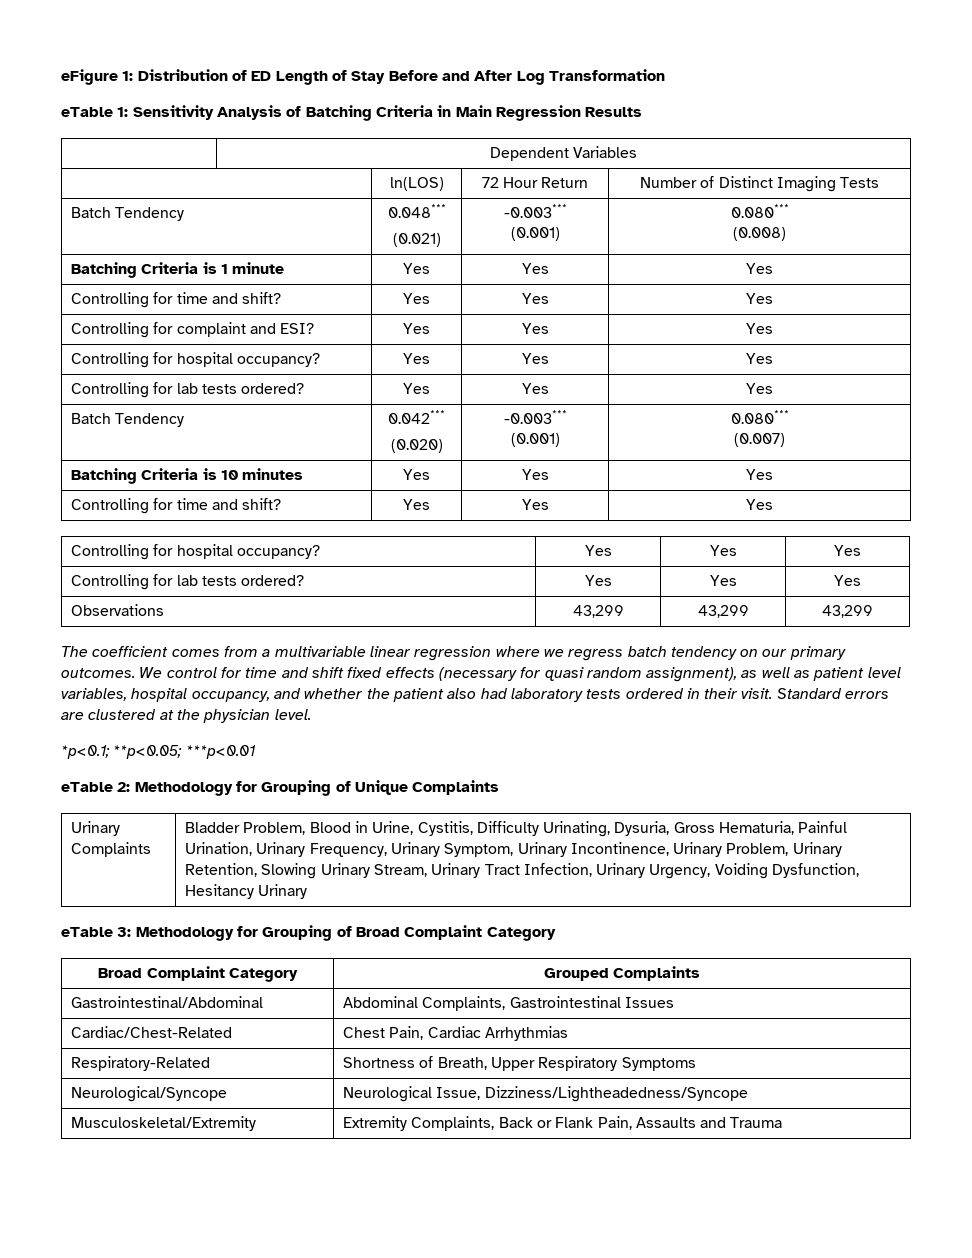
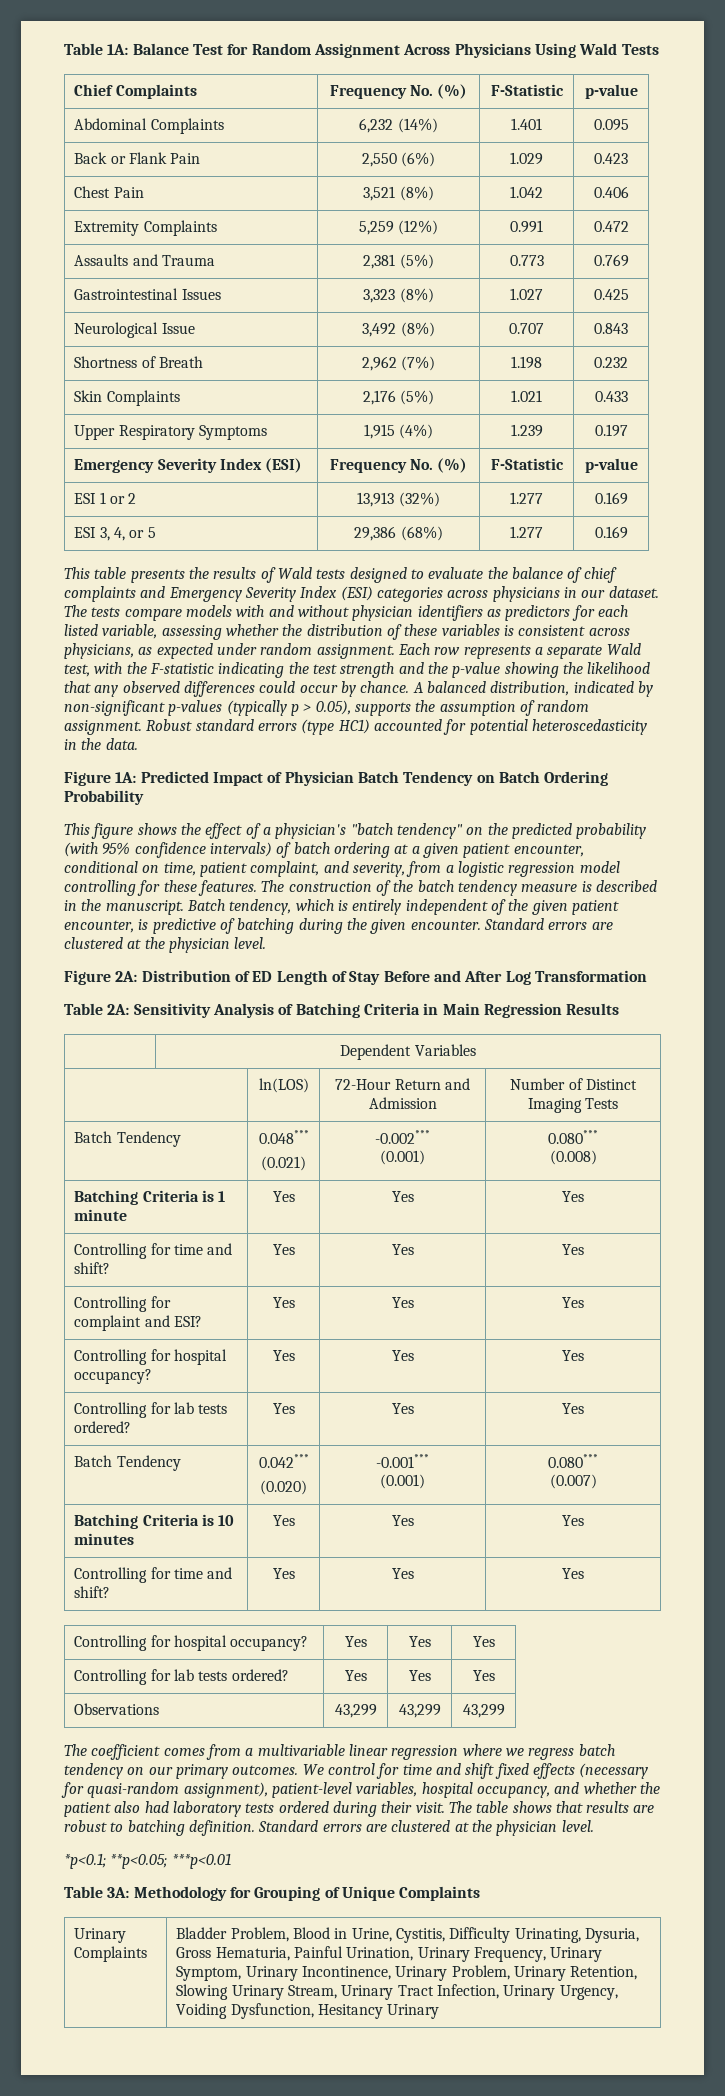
[61,69,134,85] eFigure 1: -> [64,43,659,58] [74,84,197,99] [329,84,468,99] [490,84,564,96] [584,84,638,99] [74,118,224,134] [359,118,438,133] [511,118,542,130] [593,119,629,131] [74,152,201,164] [361,152,436,167] [510,152,543,165] [594,153,628,164] [74,186,144,198] [363,186,434,201] [510,186,543,198] [593,186,629,198] [74,220,217,236] [358,220,439,235] [510,220,543,233] [593,221,629,232] [74,254,216,266] [363,254,434,269] [509,255,544,266] [593,254,629,267] [74,288,221,300] [363,288,434,303] [510,288,543,300] [593,289,629,300] [74,322,195,338] [362,322,435,337] [509,323,544,334] [594,323,628,334] [74,356,204,368] [361,356,436,371] [511,356,542,369] [594,357,628,368] [74,390,180,406] [362,390,435,405] [511,390,542,402] [594,391,628,402] [74,425,268,440] [363,424,434,439] [510,424,543,437] [594,424,628,437] [74,458,303,473] [329,458,468,473] [490,458,564,470] [584,458,638,473] [74,492,137,504] [357,492,440,507] [510,492,543,504] [594,492,628,505] [74,527,156,541] [354,526,443,541] [510,526,543,538] [594,526,628,539] [64,567,618,583] [64,586,659,602] [64,605,628,621] [64,624,630,640] [64,643,641,659] [64,662,651,678] [64,681,653,697] [64,700,590,716] [64,719,647,735] [64,738,138,750] [64,771,609,786] [64,790,144,805] [64,823,647,839] [64,842,584,858] [64,861,620,877] [64,880,657,896] [64,899,619,915] [64,918,613,934] [64,937,267,953] [64,970,138,985] Table 1A: Balance Test for Random Assignment Across Physicians Using Wald Tests // Chief Complaints | Frequency No. (%) | F-Statistic | p-value // Abdominal Complaints | 6,232 (14%) | 1.401 | 0.095 // Back or Flank Pain | 2,550 (6%) | 1.029 | 0.423 // Chest Pain | 3,521 (8%) | 1.042 | 0.406 // Extremity Complaints | 5,259 (12%) | 0.991 | 0.472 // Assaults and Trauma | 2,381 (5%) | 0.773 | 0.769 // Gastrointestinal Issues | 3,323 (8%) | 1.027 | 0.425 // Neurological Issue | 3,492 (8%) | 0.707 | 0.843 // Shortness of Breath | 2,962 (7%) | 1.198 | 0.232 // Skin Complaints | 2,176 (5%) | 1.021 | 0.433 // Upper Respiratory Symptoms | 1,915 (4%) | 1.239 | 0.197 // Emergency Severity Index (ESI) | Frequency No. (%) | F-Statistic | p-value // ESI 1 or 2 | 13,913 (32%) | 1.277 | 0.169 // ESI 3, 4, or 5 | 29,386 (68%) | 1.277 | 0.169 // This table presents the results of Wald tests designed to evaluate the balance of chief complaints and Emergency Severity Index (ESI) categories across physicians in our dataset. The tests compare models with and without physician identifiers as predictors for each listed variable, assessing whether the distribution of these variables is consistent across physicians, as expected under random assignment. Each row represents a separate Wald test, with the F-statistic indicating the test strength and the p-value showing the likelihood that any observed differences could occur by chance. A balanced distribution, indicated by non-significant p-values (typically p > 0.05), supports the assumption of random assignment. Robust standard errors (type HC1) accounted for potential heteroscedasticity in the data. // Figure 1A: Predicted Impact of Physician Batch Tendency on Batch Ordering Probability // This figure shows the effect of a physician's "batch tendency" on the predicted probability (with 95% confidence intervals) of batch ordering at a given patient encounter, conditional on time, patient complaint, and severity, from a logistic regression model controlling for these features. The construction of the batch tendency measure is described in the manuscript. Batch tendency, which is entirely independent of the given patient encounter, is predictive of batching during the given encounter. Standard errors are clustered at the physician level. // Figure 2A:
[61,107,129,117] eTable 1: -> [64,1003,130,1015] Table 2A:
[481,177,538,188] 72 Hour -> [335,1079,392,1090] 72-Hour
(589, 182) none -> [444,1078,470,1090] [368,1097,437,1109] and Admission
[503,204,567,218] -0.003*** -> [375,1130,430,1144] -0.002***
[503,410,567,424] -0.003*** -> [376,1454,429,1468] -0.001***
[544,667,901,682] quasi random assignment), as well as patient level -> [87,1782,352,1798] quasi-random assignment), patient-level
[686,688,700,699] in -> [332,1801,377,1817] during
(773, 693) none -> [448,1801,655,1813] [64,1820,255,1836] The table shows that results are robust to batching definition.
[61,782,131,792] eTable 2: -> [64,1886,130,1898] Table 3A:
[61,925,556,941] [98,966,298,982] [543,966,701,981] [70,996,263,1008] [342,996,674,1011] [70,1026,232,1038] [342,1026,568,1041] [70,1056,210,1071] [342,1056,696,1071] [70,1086,227,1102] [342,1086,748,1102] [70,1116,256,1131] [342,1116,783,1131] // eTable 3: Methodology for Grouping of Broad Complaint Category // Broad Complaint Category | Grouped Complaints // Gastrointestinal/Abdominal | Abdominal Complaints, Gastrointestinal Issues // Cardiac/Chest-Related | Chest Pain, Cardiac Arrhythmias // Respiratory-Related | Shortness of Breath, Upper Respiratory Symptoms // Neurological/Syncope | Neurological Issue, Dizziness/Lightheadedness/Syncope // Musculoskeletal/Extremity | Extremity Complaints, Back or Flank Pain, Assaults and Trauma -> (440, 2011) none

